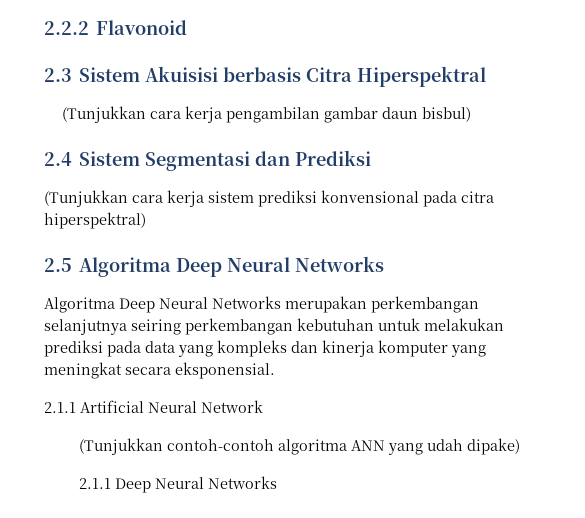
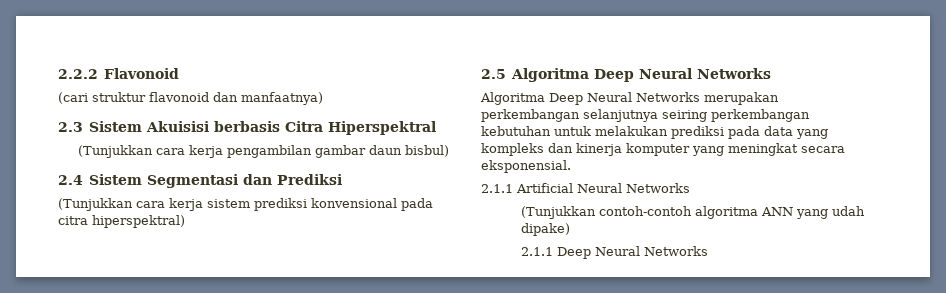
(188, 27) none -> [58,92,323,105] // (cari struktur flavonoid dan manfaatnya)
[201,400,263,413] Network -> [626,183,690,193] Networks

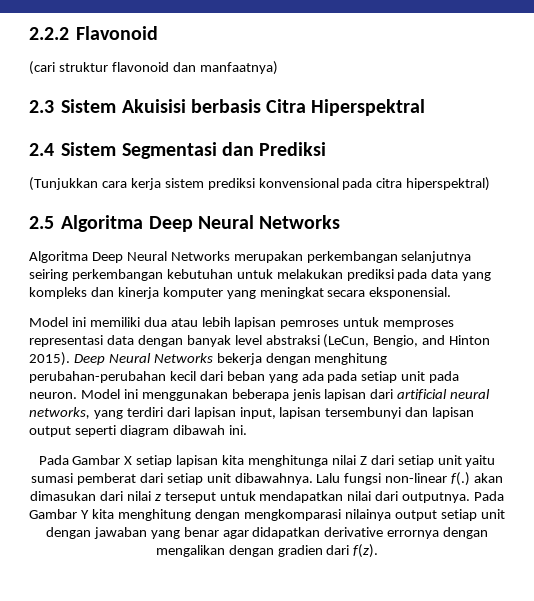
[77,145,449,158] // (Tunjukkan cara kerja pengambilan gambar daun bisbul) -> (426, 107) none
[481,183,690,193] [520,206,865,219] [520,223,570,236] [520,246,708,259] 2.1.1 Artificial Neural Networks // (Tunjukkan contoh-contoh algoritma ANN yang udah dipake) // 2.1.1 Deep Neural Networks -> [29,317,455,329] [29,334,491,348] [29,352,388,366] [29,371,460,383] [29,389,491,401] [29,407,475,419] [29,425,247,437] [38,455,496,467] [30,472,504,486] [29,491,505,503] [29,509,505,521] [45,527,489,539] [155,544,379,558] Model ini memiliki dua atau lebih lapisan pemroses untuk memproses representasi data dengan banyak level abstraksi (LeCun, Bengio, and Hinton 2015). Deep Neural Networks bekerja dengan menghitung perubahan-perubahan kecil dari beban yang ada pada setiap unit pada neuron. Model ini menggunakan beberapa jenis lapisan dari artificial neural networks, yang terdiri dari lapisan input, lapisan tersembunyi dan lapisan output seperti diagram dibawah ini. // Pada Gambar X setiap lapisan kita menghitunga nilai Z dari setiap unit yaitu sumasi pemberat dari setiap unit dibawahnya. Lalu fungsi non-linear f(.) akan dimasukan dari nilai z terseput untuk mendapatkan nilai dari outputnya. Pada Gambar Y kita menghitung dengan mengkomparasi nilainya output setiap unit dengan jawaban yang benar agar didapatkan derivative errornya dengan mengalikan dengan gradien dari f(z).

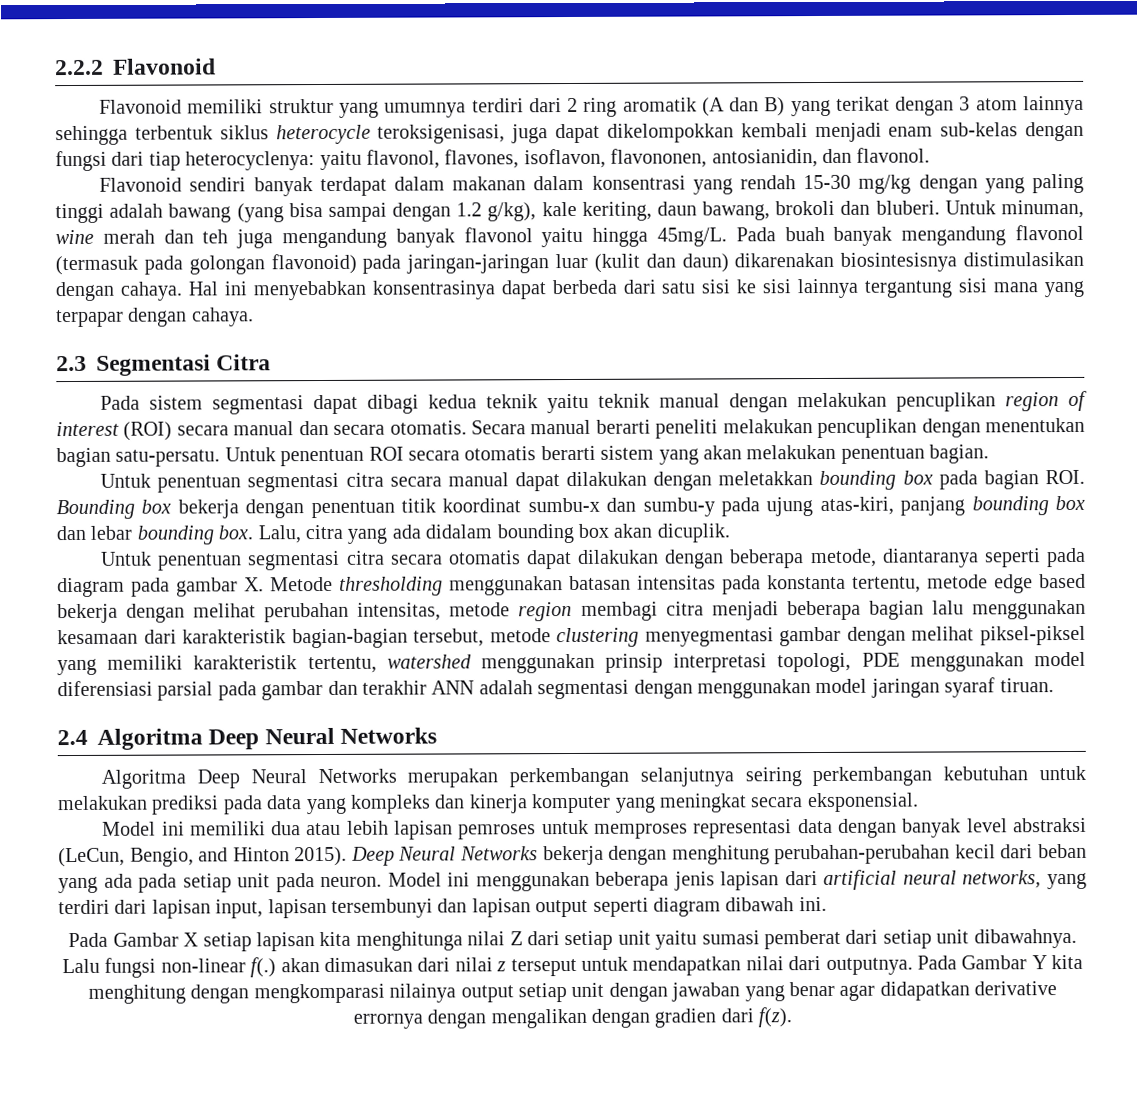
[29,61,278,75] [29,99,426,116] [29,142,327,159] [29,177,491,191] [29,216,54,229] (cari struktur flavonoid dan manfaatnya) // 2.3 Sistem Akuisisi berbasis Citra Hiperspektral // 2.4 Sistem Segmentasi dan Prediksi // (Tunjukkan cara kerja sistem prediksi konvensional pada citra hiperspektral) // 2.5 -> [99,95,1085,118] [55,121,1084,146] [55,147,931,172] [99,173,1084,197] [55,199,1084,224] [55,224,1084,249] [55,251,1085,276] [55,278,1085,302] [56,307,254,328] [56,354,272,376] [100,390,1088,415] [56,417,1085,441] [56,444,990,468] [100,469,1085,493] [56,495,1085,520] [56,523,730,545] [100,547,1086,571] [57,573,1086,598] [57,599,1086,624] [57,625,1086,649] [57,651,1086,676] [57,677,1054,701] [57,729,88,746] Flavonoid memiliki struktur yang umumnya terdiri dari 2 ring aromatik (A dan B) yang terikat dengan 3 atom lainnya sehingga terbentuk siklus heterocycle teroksigenisasi, juga dapat dikelompokkan kembali menjadi enam sub-kelas dengan fungsi dari tiap heterocyclenya: yaitu flavonol, flavones, isoflavon, flavononen, antosianidin, dan flavonol. // Flavonoid sendiri banyak terdapat dalam makanan dalam konsentrasi yang rendah 15-30 mg/kg dengan yang paling tinggi adalah bawang (yang bisa sampai dengan 1.2 g/kg), kale keriting, daun bawang, brokoli dan bluberi. Untuk minuman, wine merah dan teh juga mengandung banyak flavonol yaitu hingga 45mg/L. Pada buah banyak mengandung flavonol (termasuk pada golongan flavonoid) pada jaringan-jaringan luar (kulit dan daun) dikarenakan biosintesisnya distimulasikan dengan cahaya. Hal ini menyebabkan konsentrasinya dapat berbeda dari satu sisi ke sisi lainnya tergantung sisi mana yang terpapar dengan cahaya. // 2.3 Segmentasi Citra // Pada sistem segmentasi dapat dibagi kedua teknik yaitu teknik manual dengan melakukan pencuplikan region of interest (ROI) secara manual dan secara otomatis. Secara manual berarti peneliti melakukan pencuplikan dengan menentukan bagian satu-persatu. Untuk penentuan ROI secara otomatis berarti sistem yang akan melakukan penentuan bagian. // Untuk penentuan segmentasi citra secara manual dapat dilakukan dengan meletakkan bounding box pada bagian ROI. Bounding box bekerja dengan penentuan titik koordinat sumbu-x dan sumbu-y pada ujung atas-kiri, panjang bounding box dan lebar bounding box. Lalu, citra yang ada didalam bounding box akan dicuplik. // Untuk penentuan segmentasi citra secara otomatis dapat dilakukan dengan beberapa metode, diantaranya seperti pada diagram pada gambar X. Metode thresholding menggunakan batasan intensitas pada konstanta tertentu, metode edge based bekerja dengan melihat perubahan intensitas, metode region membagi citra menjadi beberapa bagian lalu menggunakan kesamaan dari karakteristik bagian-bagian tersebut, metode clustering menyegmentasi gambar dengan melihat piksel-piksel yang memiliki karakteristik tertentu, watershed menggunakan prinsip interpretasi topologi, PDE menggunakan model diferensiasi parsial pada gambar dan terakhir ANN adalah segmentasi dengan menggunakan model jaringan syaraf tiruan. // 2.4

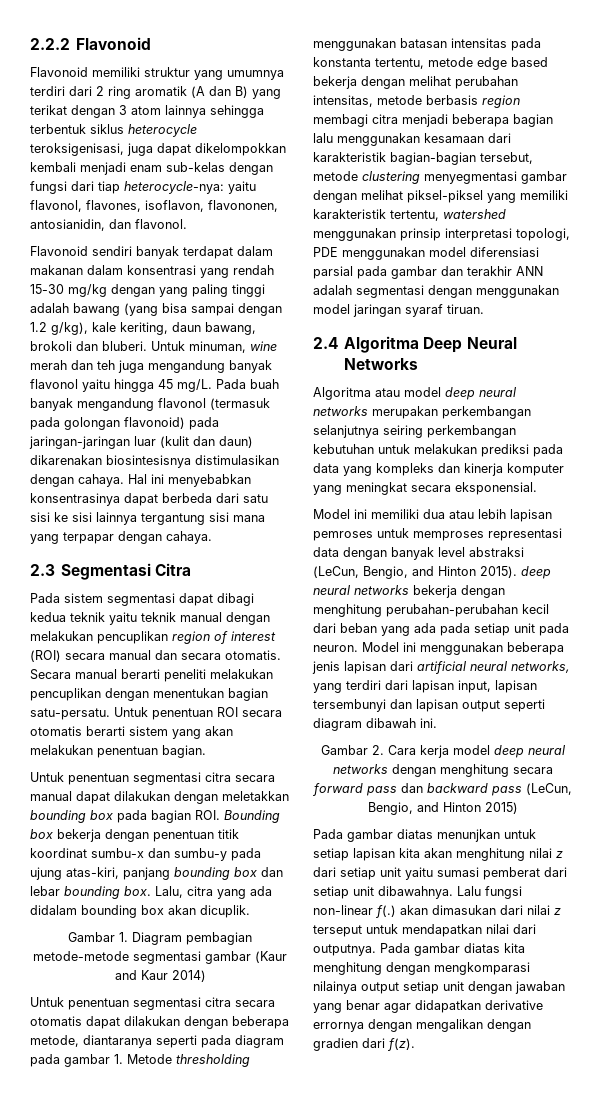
[185,151,316,171] heterocyclenya: -> [124,181,224,194] heterocycle-nya:
[657,227,727,247] 45mg/L. -> [158,379,212,392] 45 mg/L.
(730, 533) none -> [68,932,252,945] [33,951,287,964] [114,970,206,982] // Gambar 1. Diagram pembagian metode-metode segmentasi gambar (Kaur and Kaur 2014)
[244,577,264,592] X. -> [114,1054,123,1064] 1.
(511, 609) none -> [426,95,478,105] berbasis
[196,768,397,789] Deep Neural Networks -> [375,387,516,400] [313,406,368,416] atau model deep neural networks
[350,846,538,866] Deep Neural Networks -> [521,566,551,579] [313,585,409,595] deep neural networks
[68,931,523,952] Pada Gambar X setiap lapisan kita menghitunga nilai Z -> [321,745,565,758] [333,764,553,777] [312,783,572,796] [368,802,518,815] [313,829,536,842] [313,848,563,861] Gambar 2. Cara kerja model deep neural networks dengan menghitung secara forward pass dan backward pass (LeCun, Bengio, and Hinton 2015) // Pada gambar diatas menunjkan untuk setiap lapisan kita akan menghitung nilai z
[961,955,1047,970] Gambar Y -> [414,943,500,956] gambar diatas

